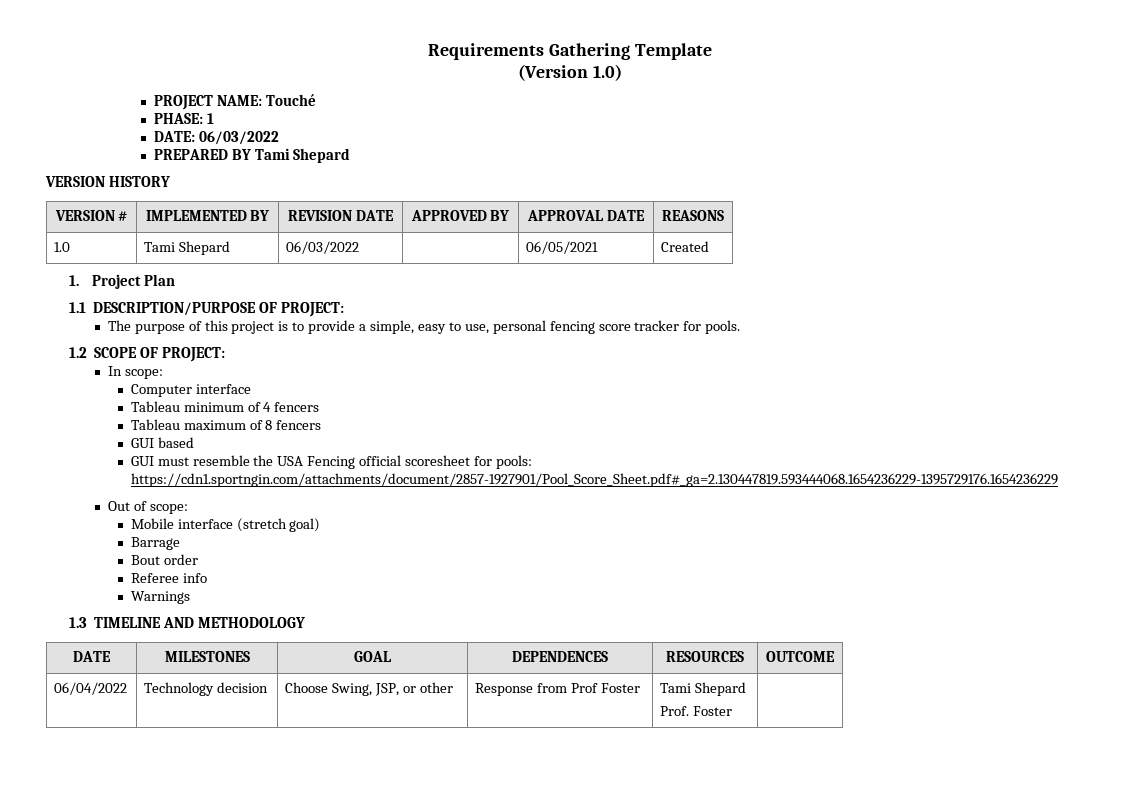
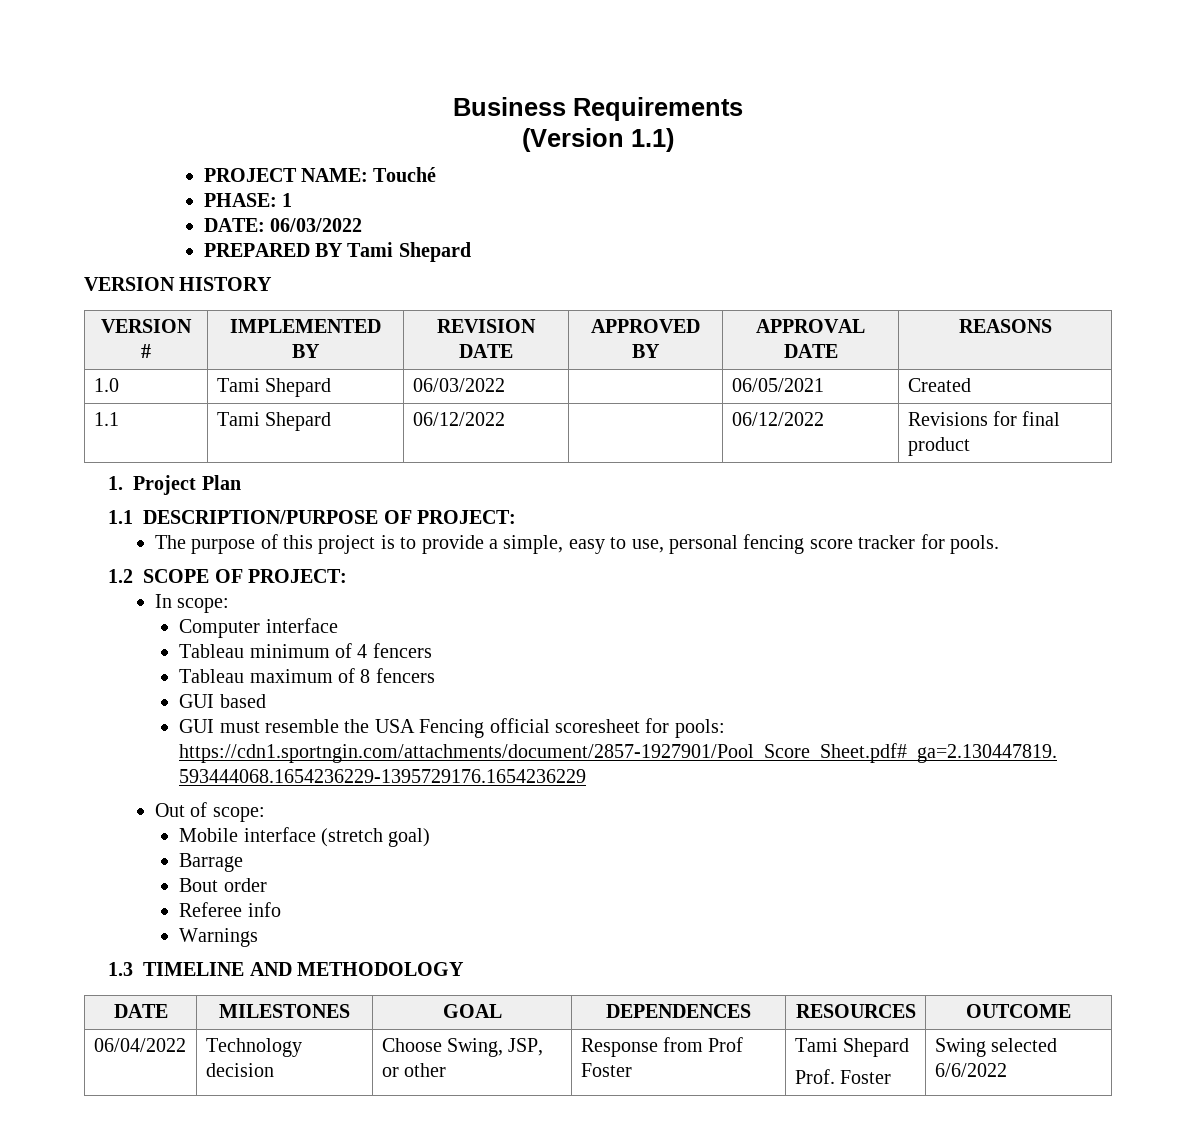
(428, 51) none -> [453,97,566,116] Business
[549,43,712,60] Gathering Template -> (743, 109) none
[592,64,622,81] 1.0) -> [631,128,674,152] 1.1)
(710, 246) none -> [93,412,119,426] [216,412,331,431] [412,412,505,426] [731,412,824,426] [907,411,1061,426] [907,437,970,456] // 1.1 | Tami Shepard | 06/12/2022 | | 06/12/2022 | Revisions for final product
(733, 711) none -> [934,1038,1057,1057] [934,1063,1007,1077] Swing selected 6/6/2022

